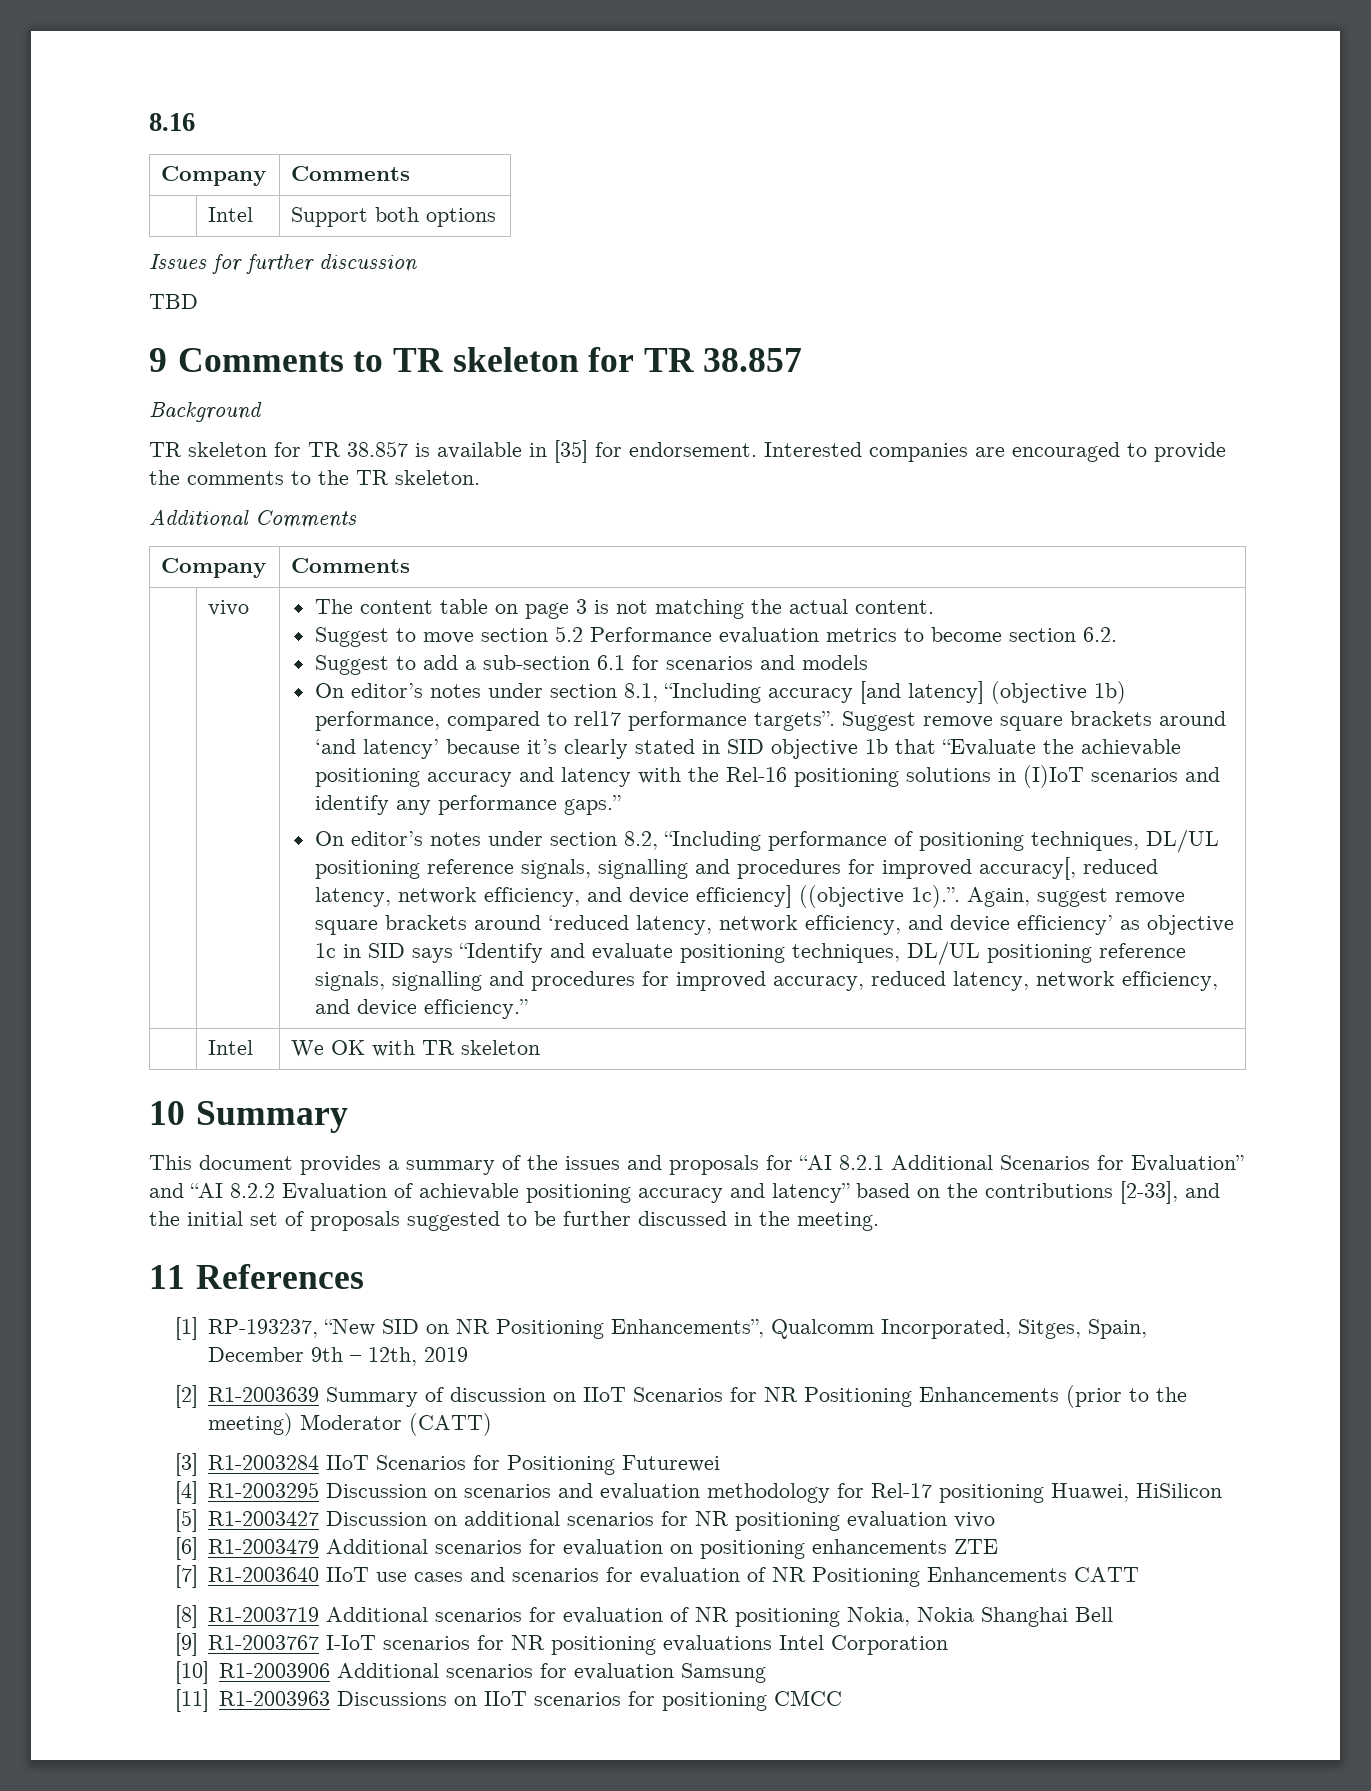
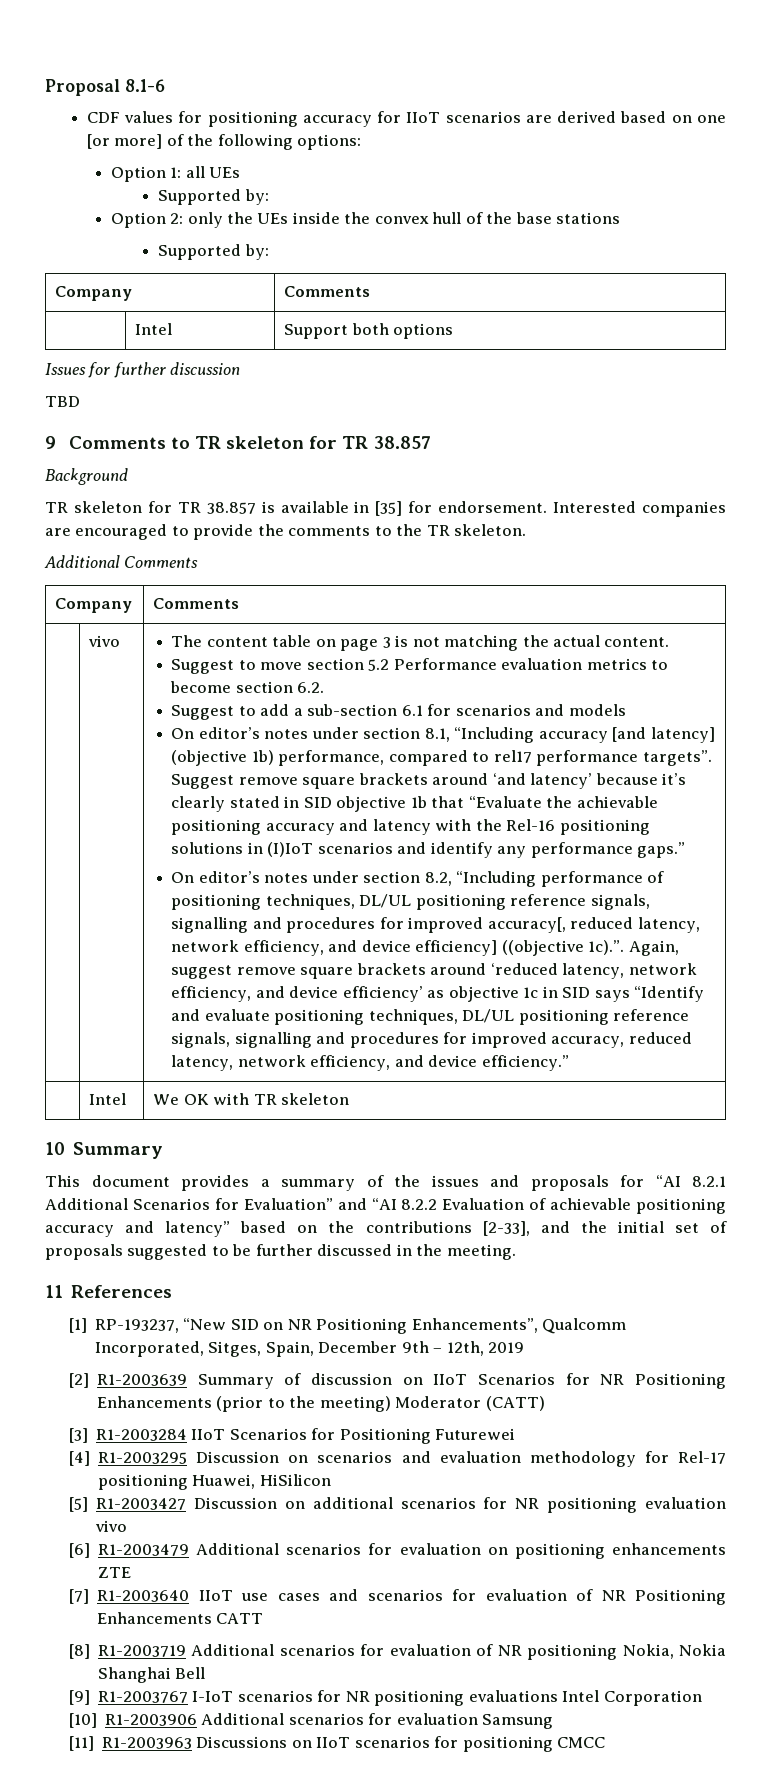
[149,113,195,131] 8.16 -> [45,79,165,96] [86,111,726,127] [86,134,362,150] [110,166,241,182] [158,189,269,205] [110,212,621,228] [158,244,269,260] Proposal 8.1-6 // CDF values for positioning accuracy for IIoT scenarios are derived based on one [or more] of the following options: // Option 1: all UEs // Supported by: // Option 2: only the UEs inside the convex hull of the base stations // Supported by:

